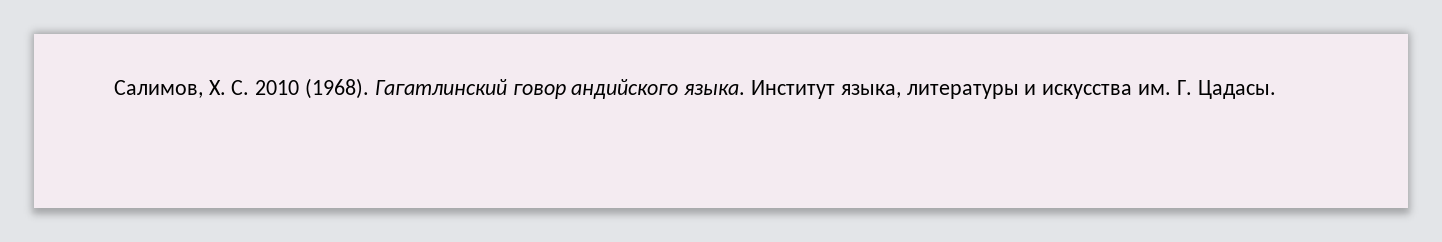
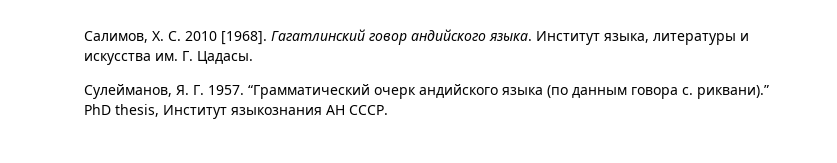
[304,78,369,99] (1968). -> [221,31,268,45] [1968].
(1276, 89) none -> [84,84,770,99] [84,104,389,119] // Сулейманов, Я. Г. 1957. “Грамматический очерк андийского языка (по данным говора с. риквани).” PhD thesis, Институт языкознания АН СССР.

